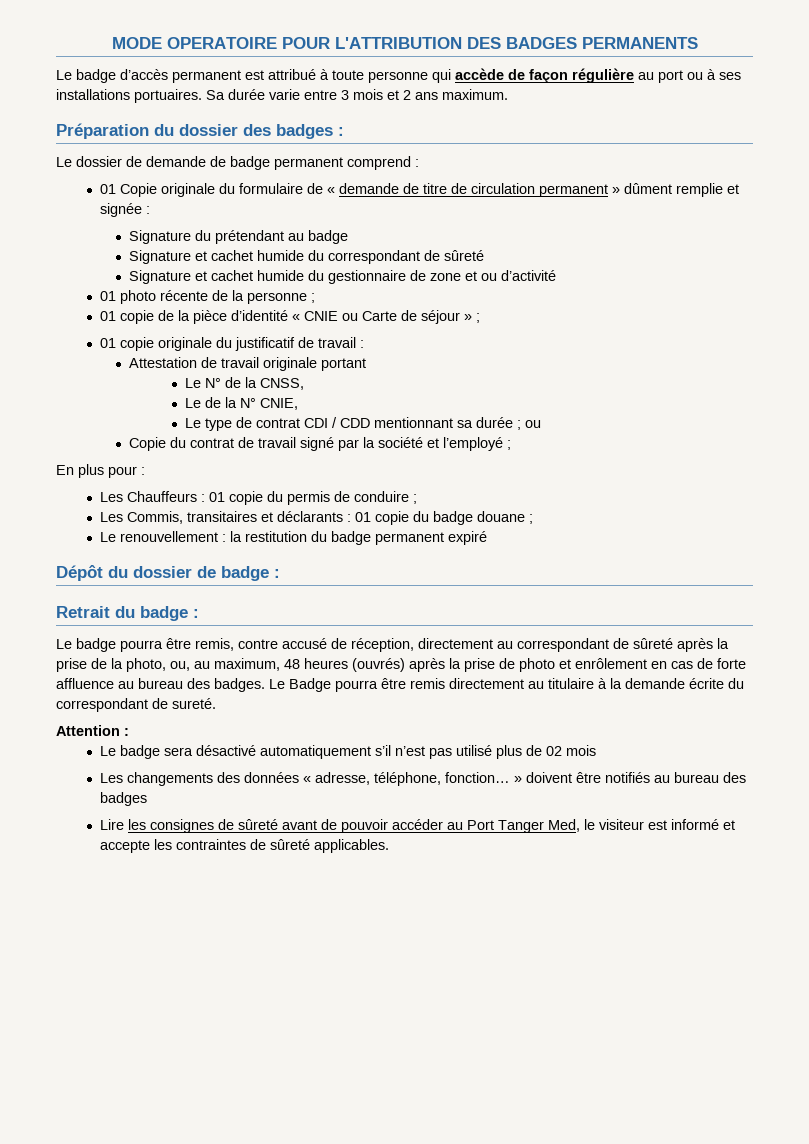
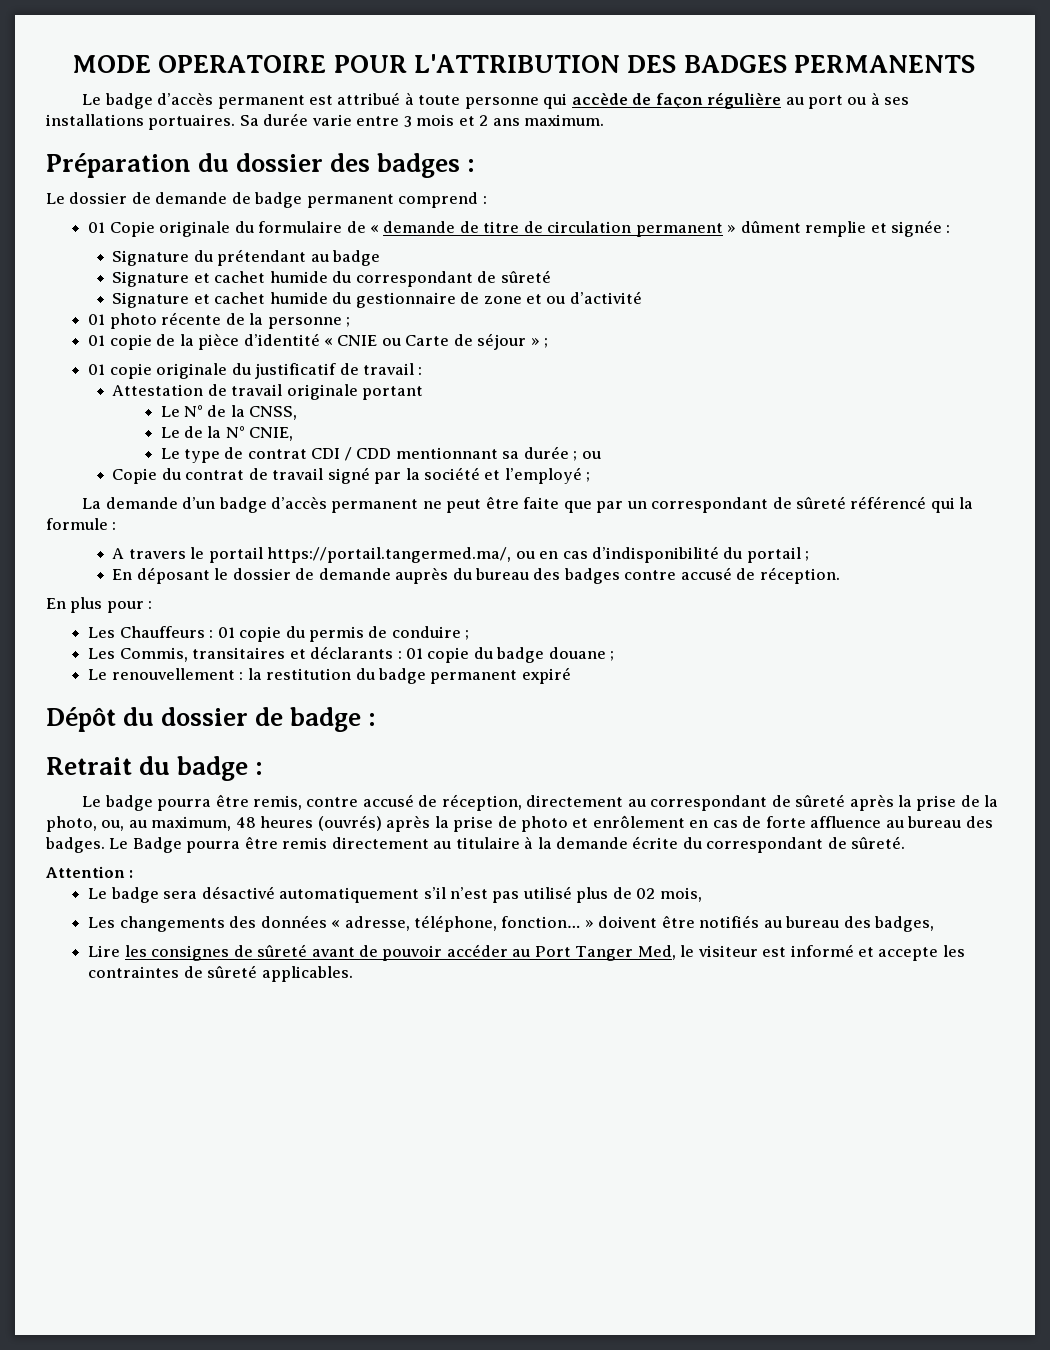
(511, 445) none -> [82,496,974,513] [46,518,117,530] [112,546,810,563] [112,567,840,584] // La demande d’un badge d’accès permanent ne peut être faite que par un correspondant de sûreté référencé qui la formule : // A travers le portail https://portail.tangermed.ma/, ou en cas d’indisponibilité du portail ; // En déposant le dossier de demande auprès du bureau des badges contre accusé de réception.
[172,698,216,709] sureté. -> [851,836,906,849] sûreté.
[566,745,597,756] mois -> [659,887,702,902] mois,
[100,792,148,806] badges -> [874,916,935,932] badges,

